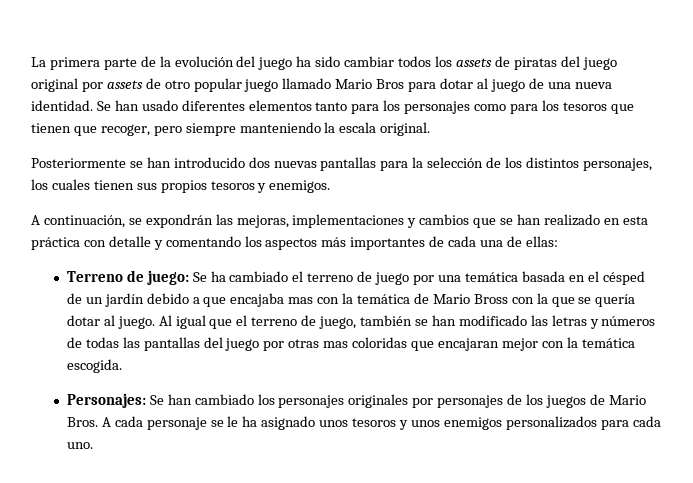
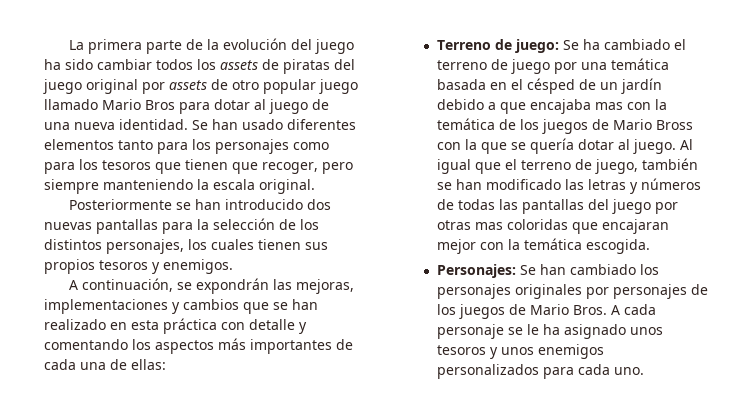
(429, 298) none -> [520,119,610,134] los juegos de

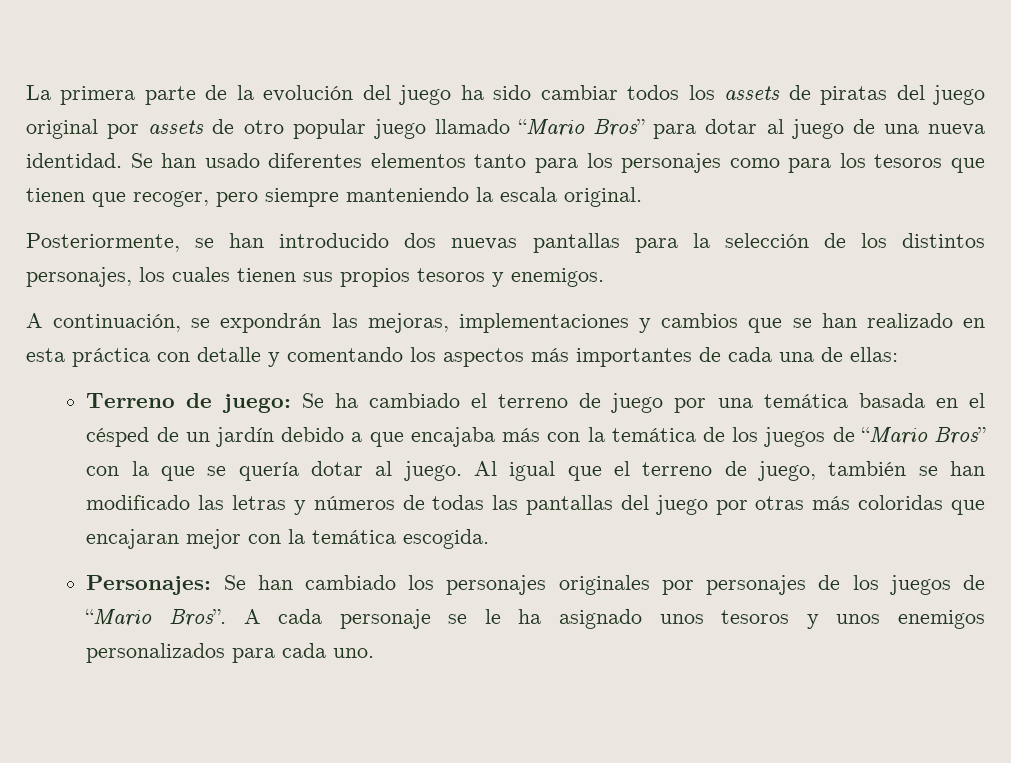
[102,99,175,110] Mario Bros -> [518,119,646,137] “Mario Bros”
[68,199,172,210] Posteriormente -> [26,233,180,252] Posteriormente,
[595,102,624,110] mas -> [502,428,541,442] más
[613,119,694,130] Mario Bross -> [860,427,986,445] “Mario Bros”
[475,222,504,230] mas -> [812,496,851,510] más
[530,304,608,315] Mario Bros. -> [85,609,226,627] “Mario Bros”.

